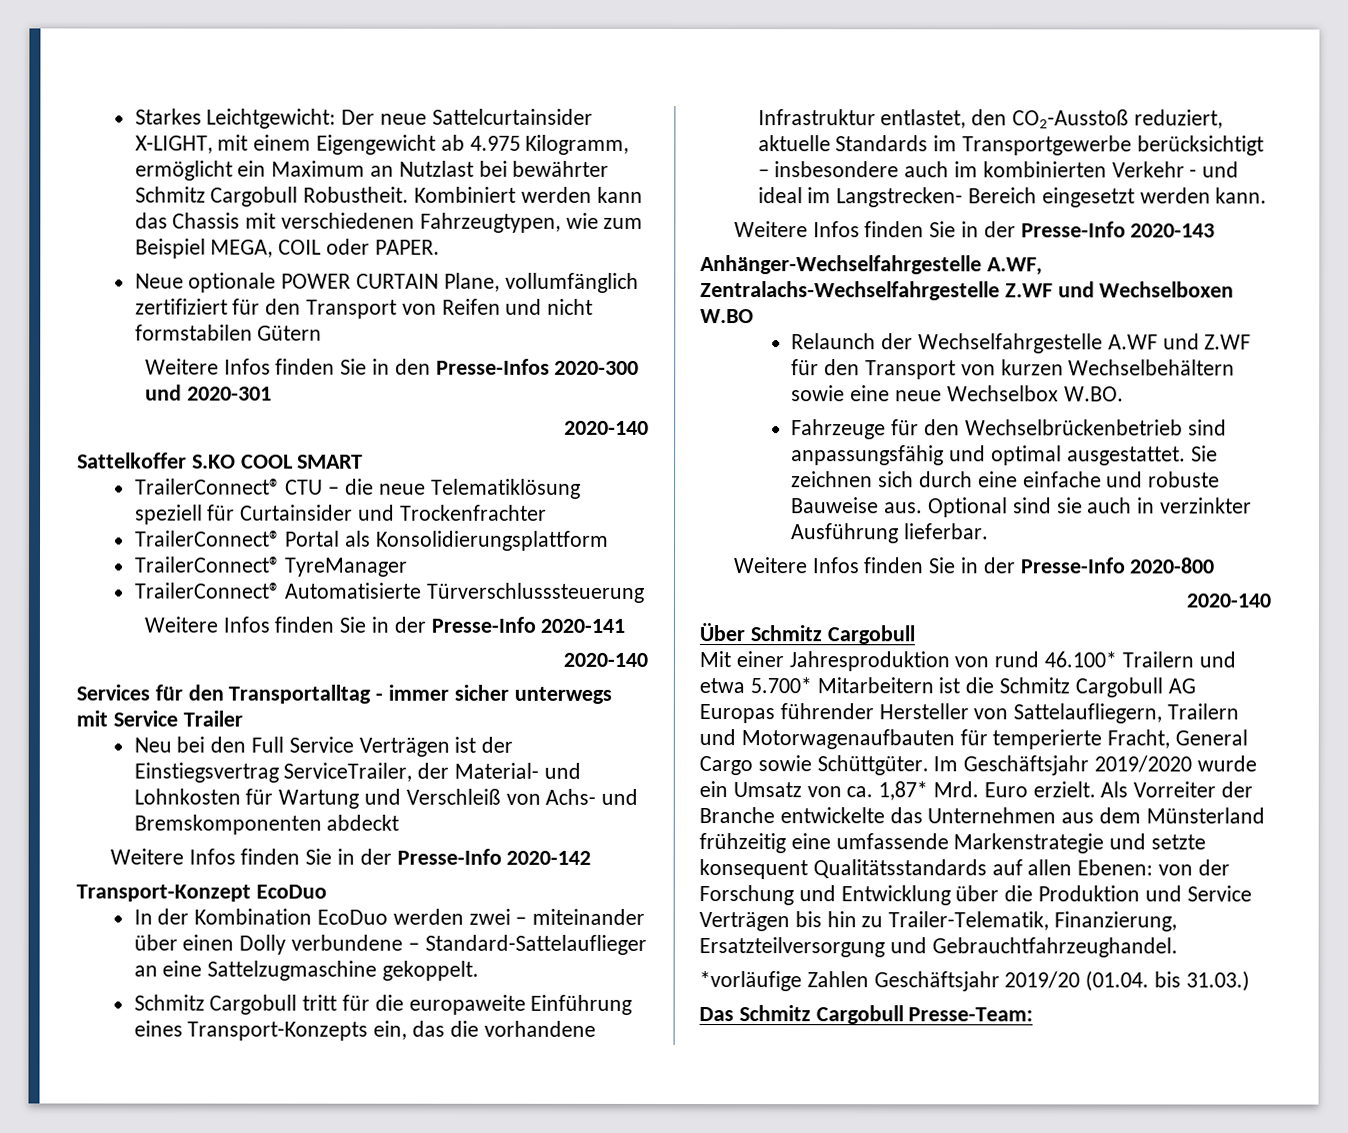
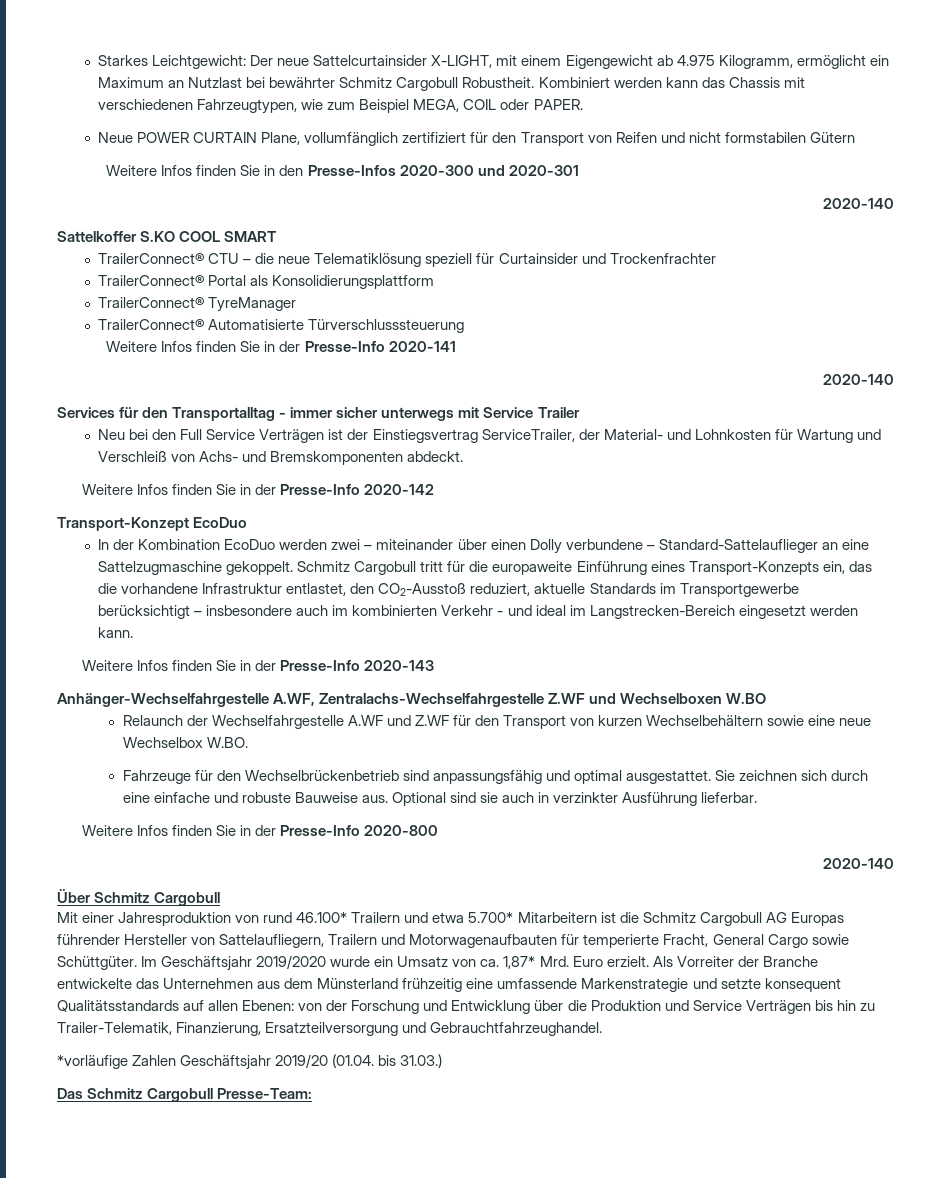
[188,272,277,293] optionale -> (134, 137) none
[326,814,400,831] abdeckt -> [407,451,464,462] abdeckt.
(479, 970) // -> (294, 568) none
[836,187,1037,208] Langstrecken- Bereich -> [589,605,735,619] Langstrecken-Bereich

